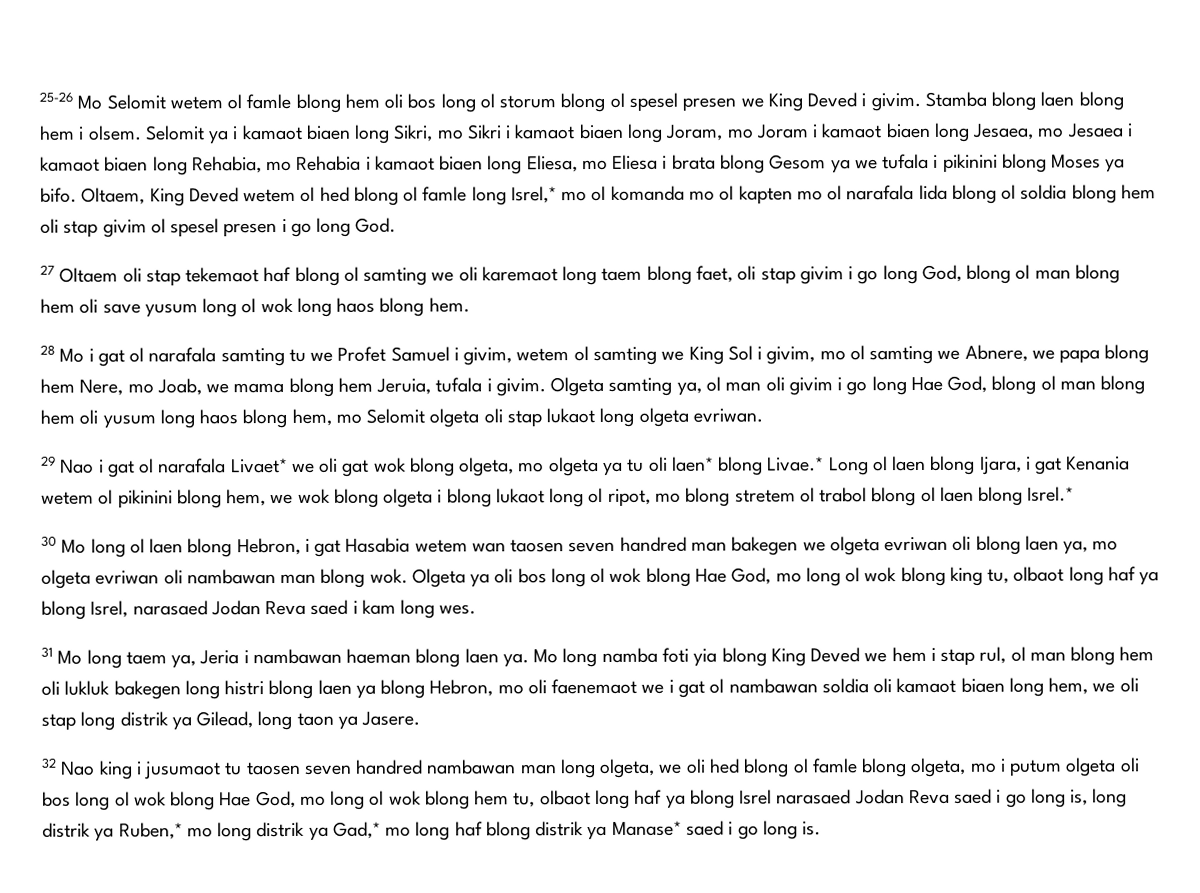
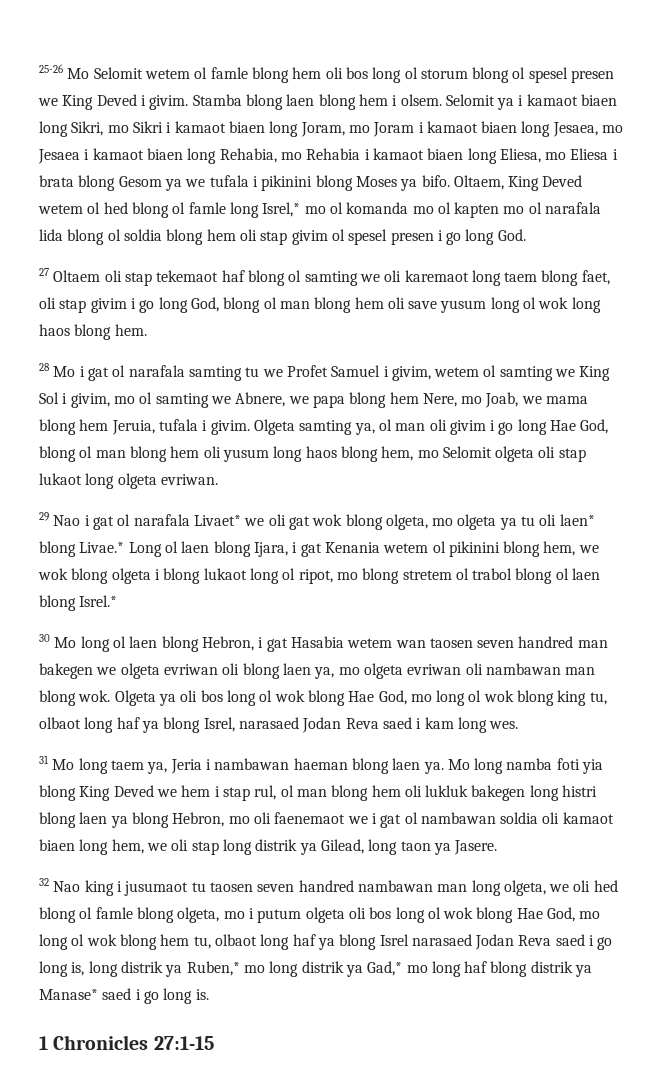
(822, 828) none -> [39,1035,214,1050] // 1 Chronicles 27:1-15

